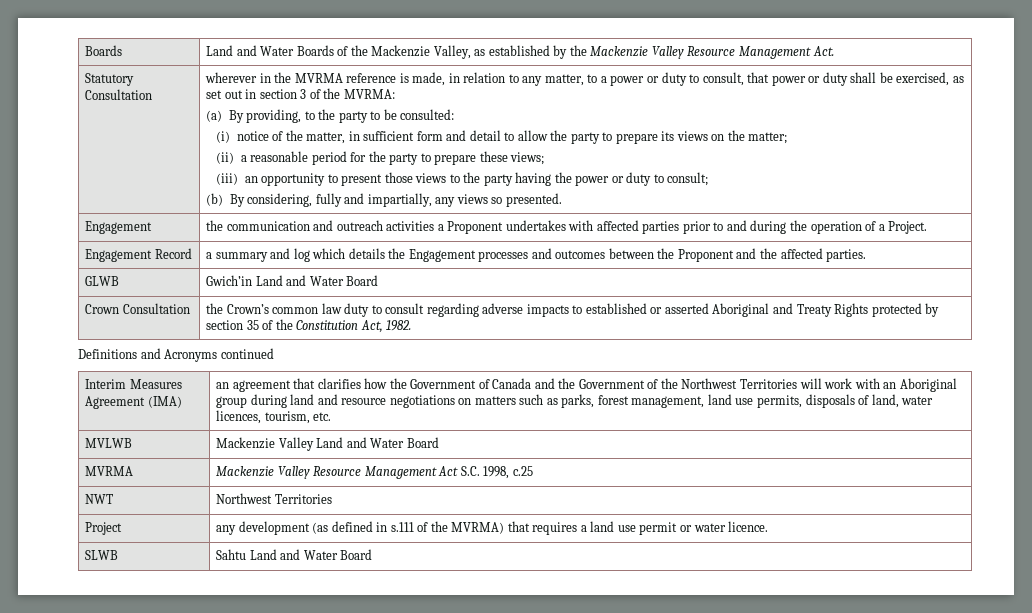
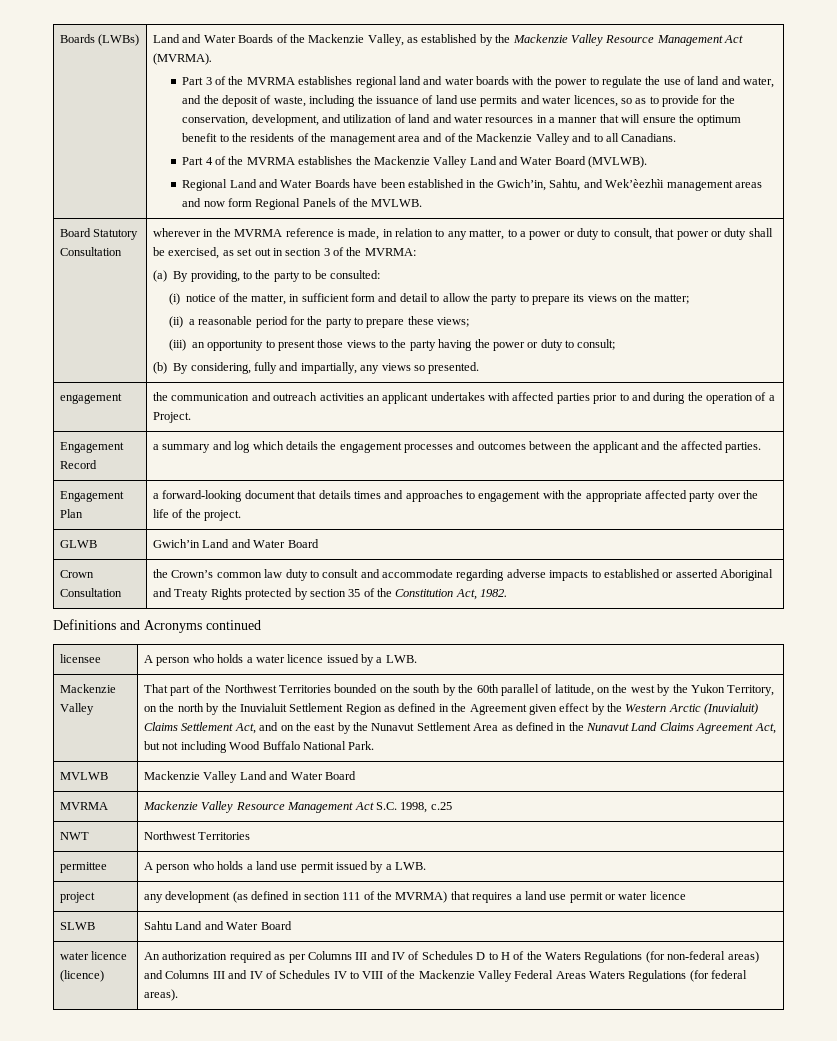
[85,45,123,56] Boards -> [60,34,140,46] Boards (LWBs)
[812,46,834,56] Act. // -> [724,35,744,43] [153,53,213,65] [182,76,775,88] [182,95,735,107] [182,114,742,126] [182,133,677,145] [182,156,648,168] [182,179,762,191] [182,198,422,210] [60,228,92,237] Act (MVRMA). // Part 3 of the MVRMA establishes regional land and water boards with the power to regulate the use of land and water, and the deposit of waste, including the issuance of land use permits and water licences, so as to provide for the conservation, development, and utilization of land and water resources in a manner that will ensure the optimum benefit to the residents of the management area and of the Mackenzie Valley and to all Canadians. // Part 4 of the MVRMA establishes the Mackenzie Valley Land and Water Board (MVLWB). // Regional Land and Water Boards have been established in the Gwich’in, Sahtu, and Wek’èezhìi management areas and now form Regional Panels of the MVLWB. // Board
[85,221,153,234] Engagement -> [60,393,123,404] engagement
[437,221,504,234] a Proponent -> [366,392,429,404] an applicant
[408,249,476,262] Engagement -> [339,442,402,453] engagement
[677,249,734,262] Proponent -> [592,441,639,453] applicant
(867, 255) none -> [60,491,125,502] [60,509,84,518] [153,490,759,502] [153,509,242,521] // Engagement Plan | a forward-looking document that details times and approaches to engagement with the appropriate affected party over the life of the project.
(425, 308) none -> [360,569,454,578] and accommodate
[85,379,182,389] [85,396,182,409] [216,378,957,392] [216,394,934,408] [216,410,332,424] Interim Measures Agreement (IMA) | an agreement that clarifies how the Government of Canada and the Government of the Northwest Territories will work with an Aboriginal group during land and resource negotiations on matters such as parks, forest management, land use permits, disposals of land, water licences, tourism, etc. -> [60,654,102,663] [144,654,417,666] [60,684,117,693] [60,703,95,715] [144,684,775,696] [144,703,759,715] [144,722,776,734] [144,741,375,753] licensee | A person who holds a water licence issued by a LWB. // Mackenzie Valley | That part of the Northwest Territories bounded on the south by the 60th parallel of latitude, on the west by the Yukon Territory, on the north by the Inuvialuit Settlement Region as defined in the Agreement given effect by the Western Arctic (Inuvialuit) Claims Settlement Act, and on the east by the Nunavut Settlement Area as defined in the Nunavut Land Claims Agreement Act, but not including Wood Buffalo National Park.
[85,522,123,535] Project -> [60,862,108,873] [144,861,427,873] [60,892,96,903] permittee | A person who holds a land use permit issued by a LWB. // project
[390,522,414,532] s.111 -> [303,892,361,900] section 111
[728,521,769,532] licence. -> [649,891,686,900] licence
(373, 554) none -> [60,951,128,960] [60,970,105,982] [144,951,759,963] [144,970,748,982] [144,989,179,1001] // water licence (licence) | An authorization required as per Columns III and IV of Schedules D to H of the Waters Regulations (for non-federal areas) and Columns III and IV of Schedules IV to VIII of the Mackenzie Valley Federal Areas Waters Regulations (for federal areas).

